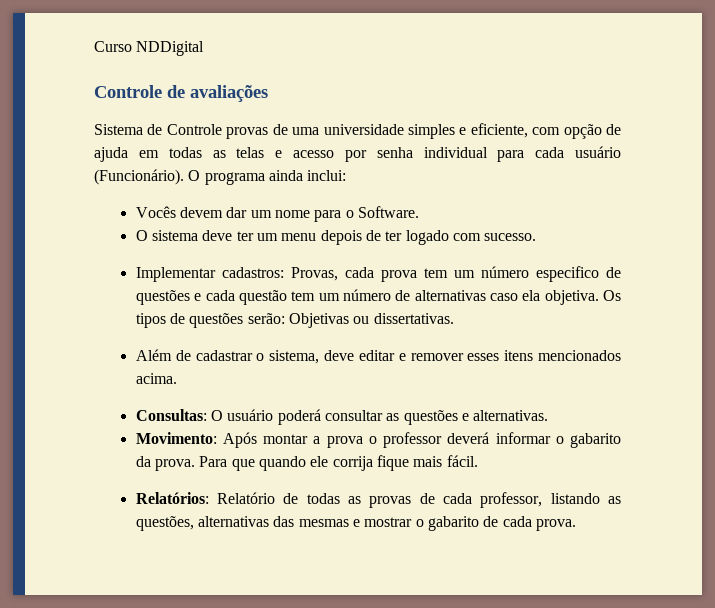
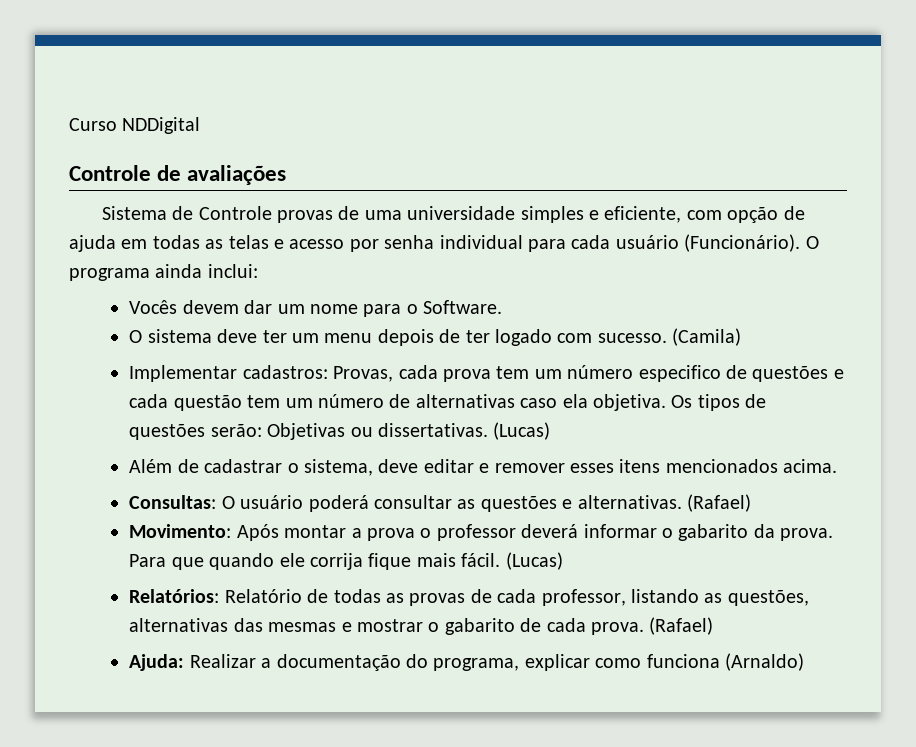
(537, 237) none -> [672,328,742,346] (Camila)
(454, 318) none -> [493,422,551,440] (Lucas)
(549, 415) none -> [686,494,751,512] (Rafael)
(478, 461) none -> [505,552,563,570] (Lucas)
(577, 525) none -> [649,617,714,635] [129,653,804,671] (Rafael) // Ajuda: Realizar a documentação do programa, explicar como funciona (Arnaldo)

